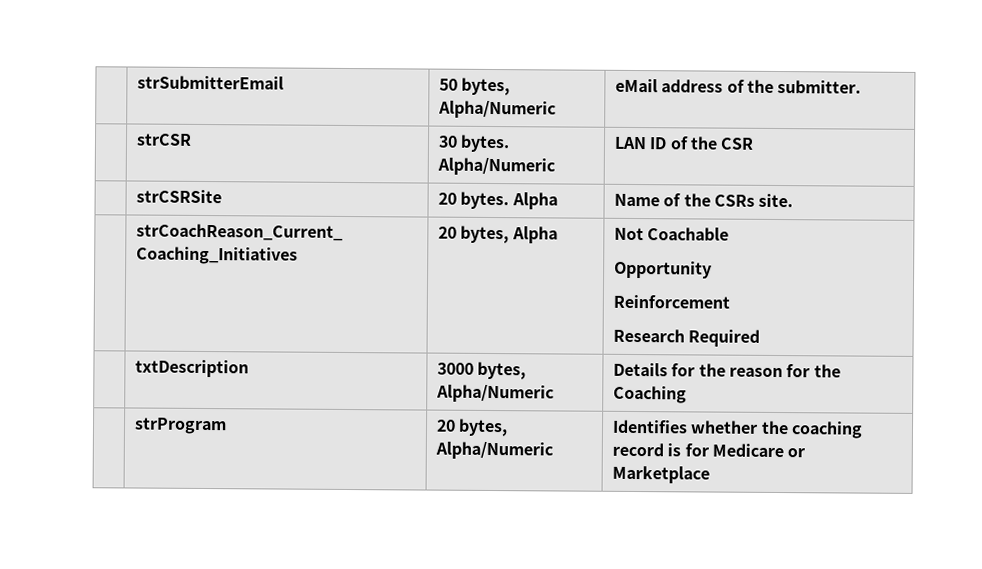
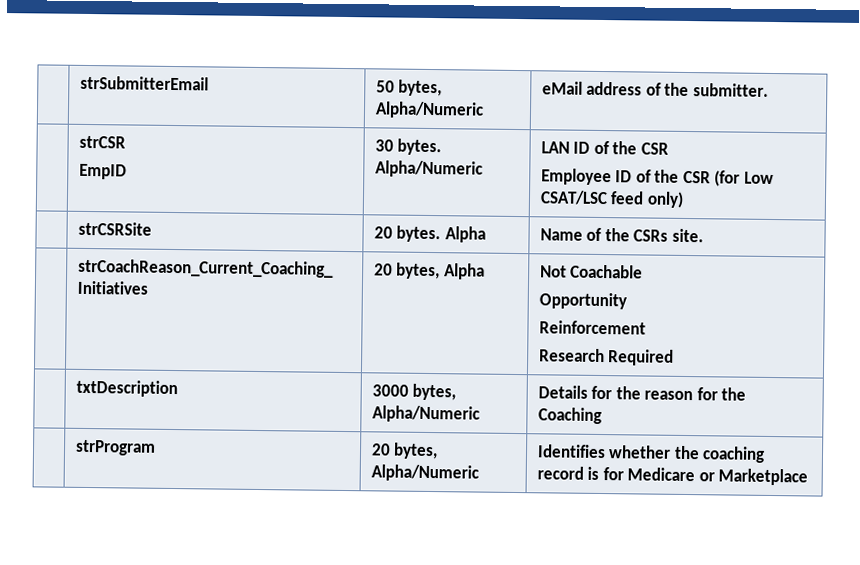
(193, 139) none -> [78,163,127,180] // EmpID
(755, 143) none -> [540,168,775,187] [539,190,684,208] // Employee ID of the CSR (for Low CSAT/LSC feed only)

